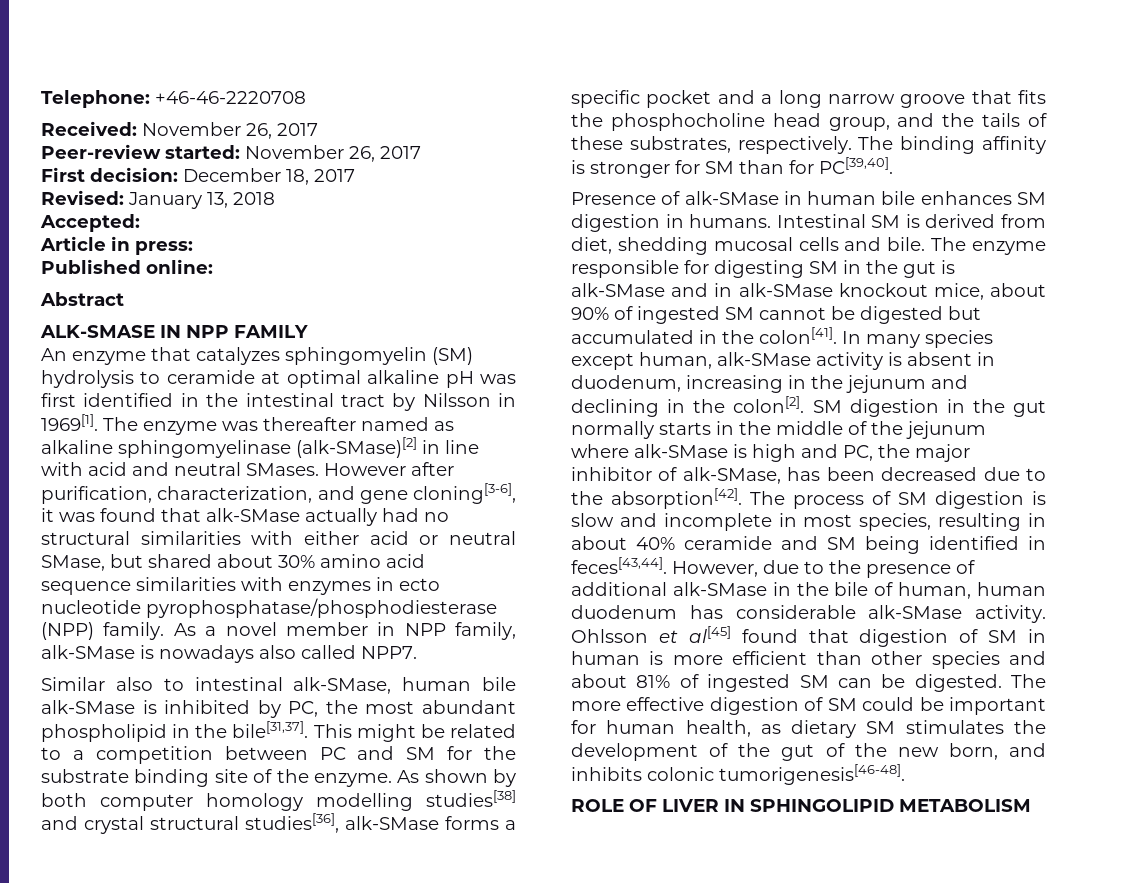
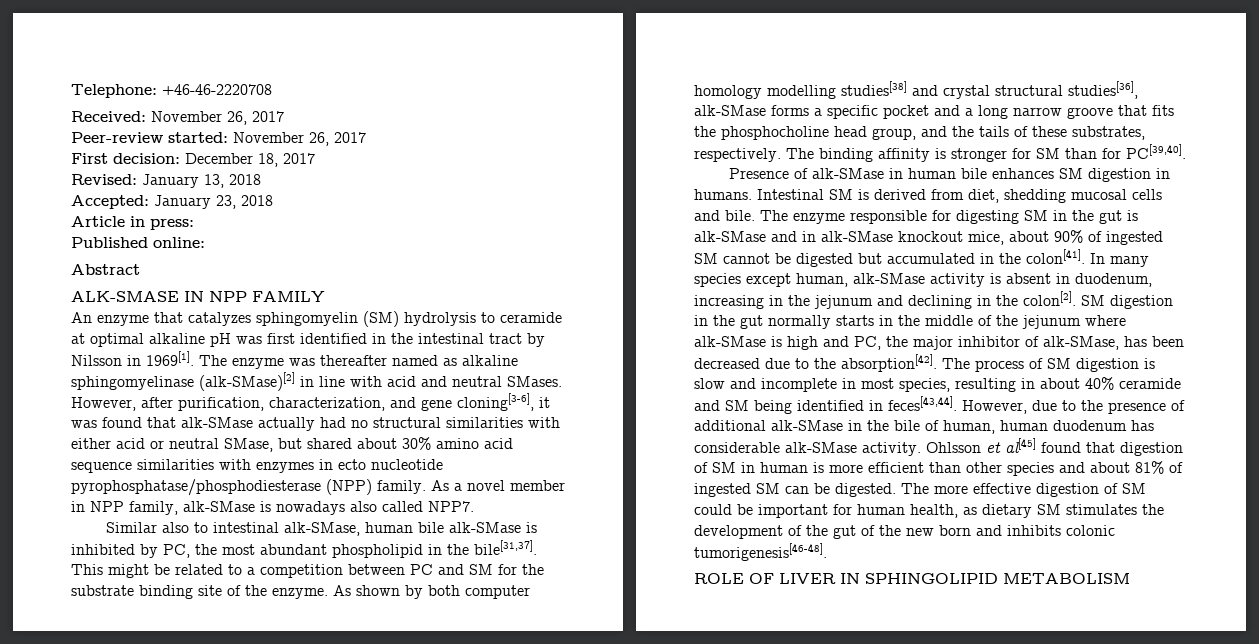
(140, 223) none -> [154,195,273,209] January 23, 2018
[324,463,406,476] However -> [71,397,136,411] However,
[948,743,998,760] born, -> [939,525,971,536] born

